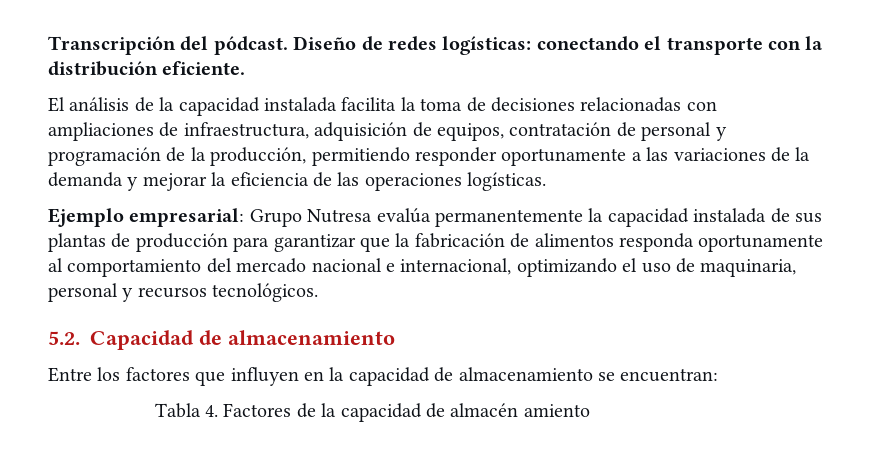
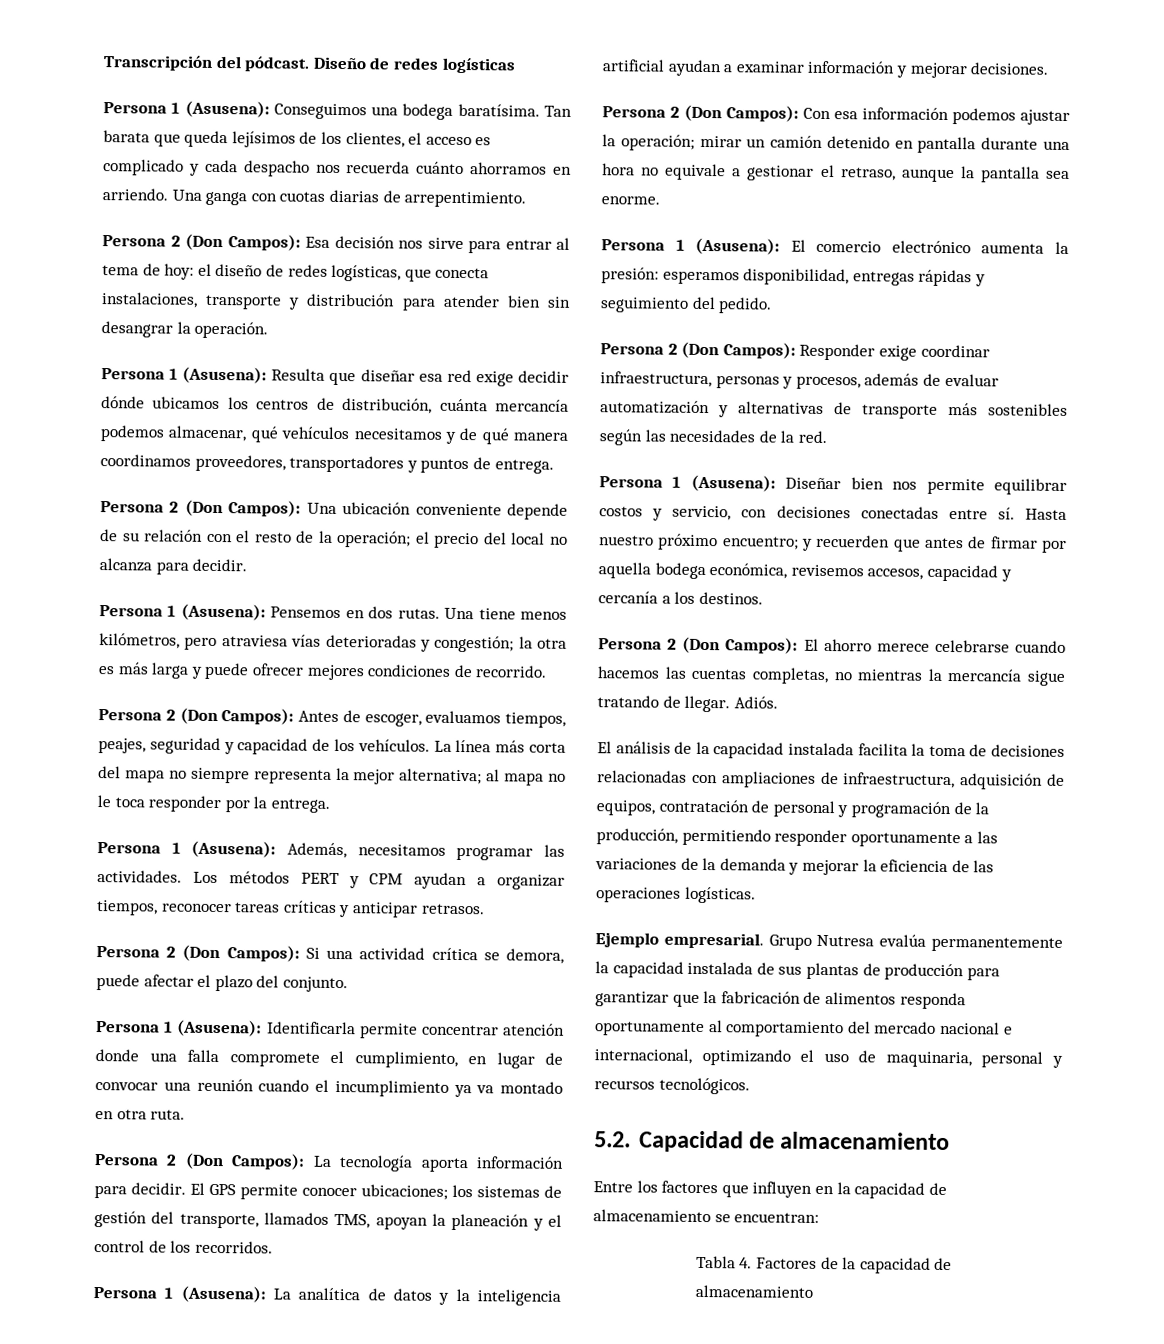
[442,36,824,55] [48,61,246,76] logísticas: conectando el transporte con la distribución eficiente. -> [441,57,516,74] [103,100,572,120] [103,130,492,148] [103,159,572,177] [102,188,527,208] [102,233,570,254] [102,263,490,282] [101,292,572,311] [101,321,269,339] [101,366,569,387] [101,396,569,414] [100,425,568,445] [100,454,554,474] [100,499,568,520] [100,529,568,549] [99,558,248,575] [99,603,568,621] [99,633,567,653] [98,662,548,681] [98,707,566,728] [98,737,566,755] [98,766,566,786] [97,795,330,813] [97,840,565,861] [97,870,565,890] [96,900,485,918] [96,944,564,964] [96,974,348,993] [96,1019,565,1039] [95,1049,563,1069] [95,1078,563,1098] [95,1109,186,1120] [94,1152,564,1173] [94,1182,562,1200] [94,1211,562,1231] [94,1240,273,1254] [93,1285,561,1306] [602,59,1050,79] [602,104,1070,125] [602,134,1070,154] [602,163,1070,183] [601,196,660,205] [601,237,1069,255] [601,267,986,287] [600,296,773,314] [600,341,990,361] [600,371,999,390] [600,400,1068,419] [599,429,827,446] [599,474,1067,495] [599,505,1067,521] [599,533,1067,553] [598,562,1012,582] [598,591,763,605] [598,636,1066,654] [597,666,1066,686] [597,695,778,713] logísticas // Persona 1 (Asusena): Conseguimos una bodega baratísima. Tan barata que queda lejísimos de los clientes, el acceso es complicado y cada despacho nos recuerda cuánto ahorramos en arriendo. Una ganga con cuotas diarias de arrepentimiento. // Persona 2 (Don Campos): Esa decisión nos sirve para entrar al tema de hoy: el diseño de redes logísticas, que conecta instalaciones, transporte y distribución para atender bien sin desangrar la operación. // Persona 1 (Asusena): Resulta que diseñar esa red exige decidir dónde ubicamos los centros de distribución, cuánta mercancía podemos almacenar, qué vehículos necesitamos y de qué manera coordinamos proveedores, transportadores y puntos de entrega. // Persona 2 (Don Campos): Una ubicación conveniente depende de su relación con el resto de la operación; el precio del local no alcanza para decidir. // Persona 1 (Asusena): Pensemos en dos rutas. Una tiene menos kilómetros, pero atraviesa vías deterioradas y congestión; la otra es más larga y puede ofrecer mejores condiciones de recorrido. // Persona 2 (Don Campos): Antes de escoger, evaluamos tiempos, peajes, seguridad y capacidad de los vehículos. La línea más corta del mapa no siempre representa la mejor alternativa; al mapa no le toca responder por la entrega. // Persona 1 (Asusena): Además, necesitamos programar las actividades. Los métodos PERT y CPM ayudan a organizar tiempos, reconocer tareas críticas y anticipar retrasos. // Persona 2 (Don Campos): Si una actividad crítica se demora, puede afectar el plazo del conjunto. // Persona 1 (Asusena): Identificarla permite concentrar atención donde una falla compromete el cumplimiento, en lugar de convocar una reunión cuando el incumplimiento ya va montado en otra ruta. // Persona 2 (Don Campos): La tecnología aporta información para decidir. El GPS permite conocer ubicaciones; los sistemas de gestión del transporte, llamados TMS, apoyan la planeación y el control de los recorridos. // Persona 1 (Asusena): La analítica de datos y la inteligencia artificial ayudan a examinar información y mejorar decisiones. // Persona 2 (Don Campos): Con esa información podemos ajustar la operación; mirar un camión detenido en pantalla durante una hora no equivale a gestionar el retraso, aunque la pantalla sea enorme. // Persona 1 (Asusena): El comercio electrónico aumenta la presión: esperamos disponibilidad, entregas rápidas y seguimiento del pedido. // Persona 2 (Don Campos): Responder exige coordinar infraestructura, personas y procesos, además de evaluar automatización y alternativas de transporte más sostenibles según las necesidades de la red. // Persona 1 (Asusena): Diseñar bien nos permite equilibrar costos y servicio, con decisiones conectadas entre sí. Hasta nuestro próximo encuentro; y recuerden que antes de firmar por aquella bodega económica, revisemos accesos, capacidad y cercanía a los destinos. // Persona 2 (Don Campos): El ahorro merece celebrarse cuando hacemos las cuentas completas, no mientras la mercancía sigue tratando de llegar. Adiós.
[129,208,245,227] empresarial: -> [663,932,764,949] empresarial.
[450,403,590,417] almacén amiento -> [694,1284,813,1298] almacenamiento

